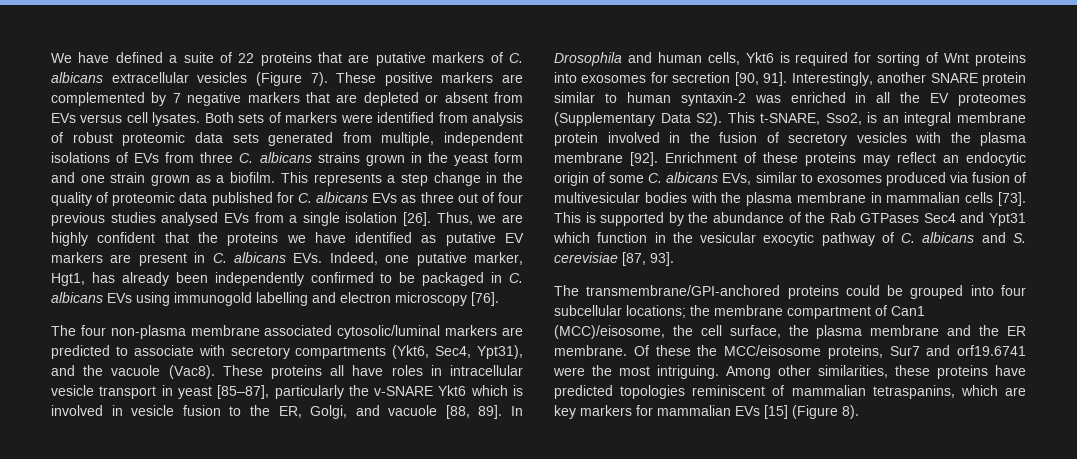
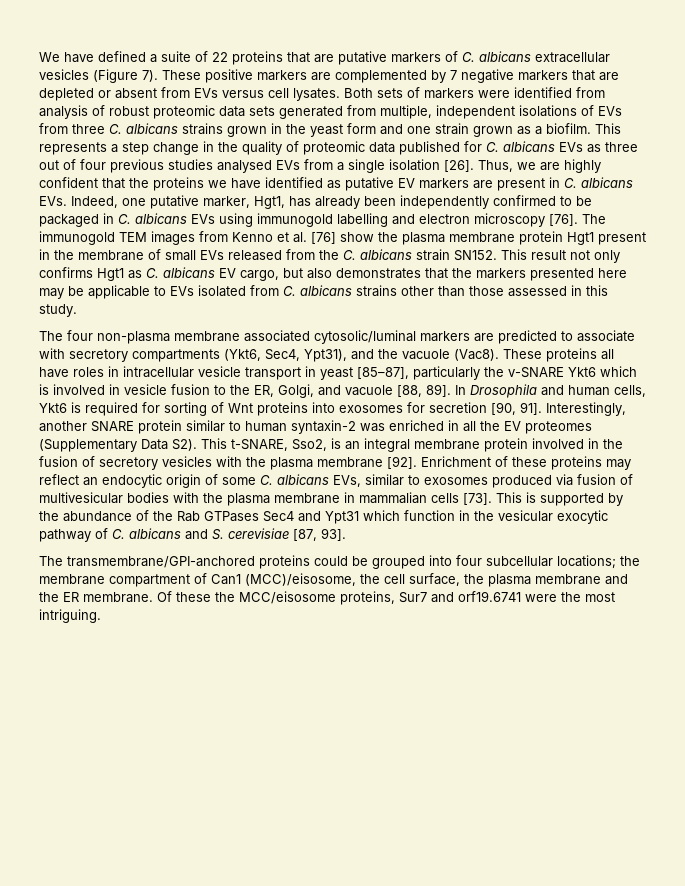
(499, 299) none -> [582,214,606,224] [39,231,646,245] [39,249,620,263] [39,267,627,281] [39,285,608,299] [39,304,77,317] The immunogold TEM images from Kenno et al. [76] show the plasma membrane protein Hgt1 present in the membrane of small EVs released from the C. albicans strain SN152. This result not only confirms Hgt1 as C. albicans EV cargo, but also demonstrates that the markers presented here may be applicable to EVs isolated from C. albicans strains other than those assessed in this study.
[726,365,1026,379] [554,385,1026,399] [554,405,859,419] Among other similarities, these proteins have predicted topologies reminiscent of mammalian tetraspanins, which are key markers for mammalian EVs [15] (Figure 8). -> (101, 616) none

